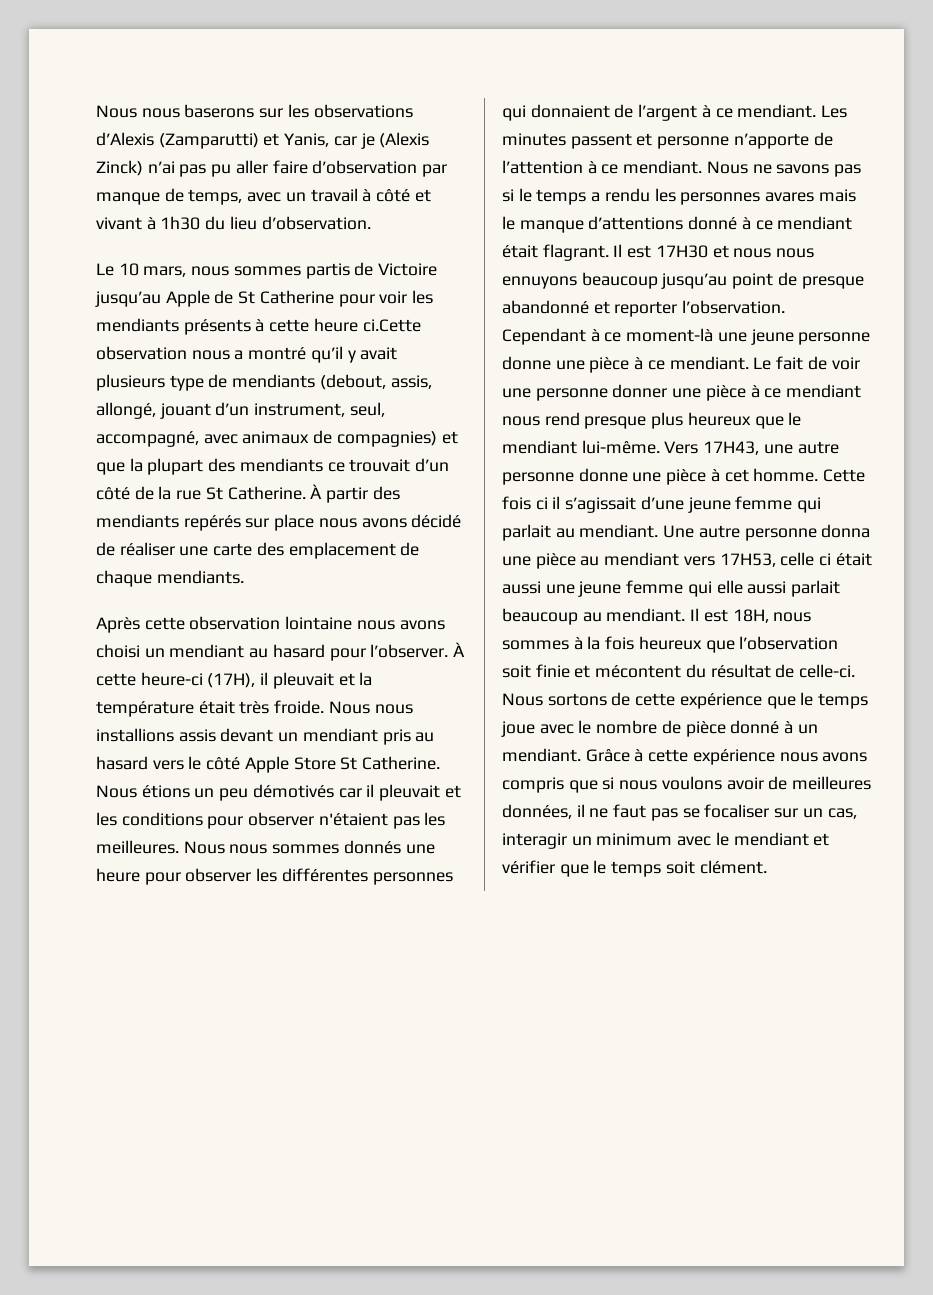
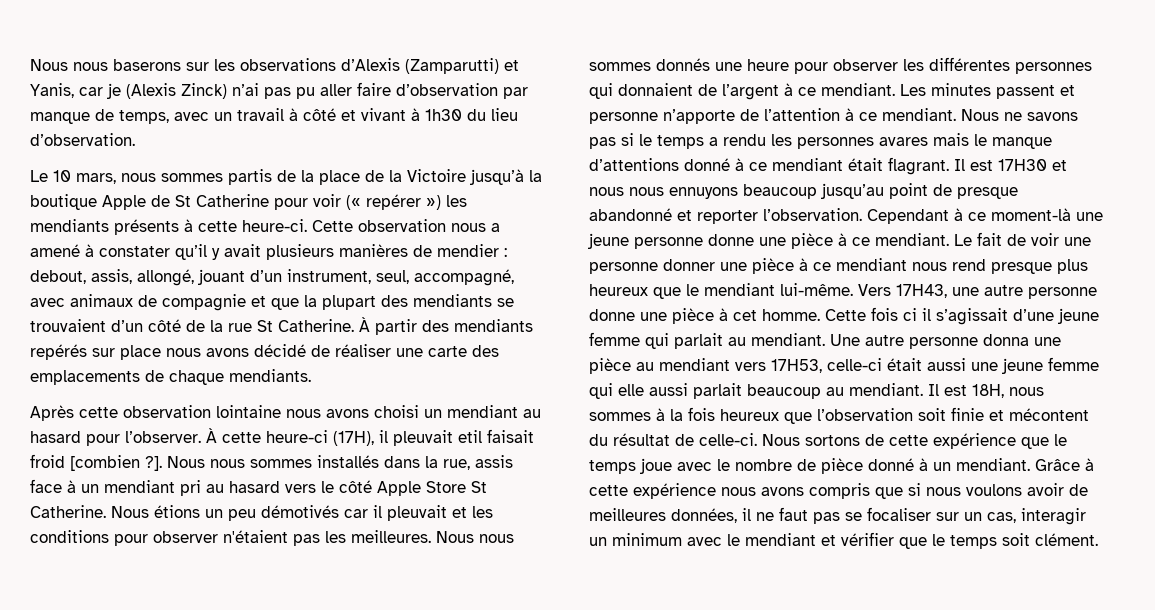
[378,263,438,276] [95,291,161,307] Victoire jusqu’au -> [301,169,542,185] [30,194,97,210] la place de la Victoire jusqu’à la boutique
(408, 297) none -> [346,194,441,210] (« repérer »)
[313,318,421,332] heure ci.Cette -> [242,219,353,232] heure-ci. Cette
[248,347,307,360] montré -> [30,244,170,257] amené à constater
[169,374,386,391] type de mendiants (debout, -> [339,244,507,257] [30,270,86,284] manières de mendier : debout,
[336,431,437,447] compagnies) -> [162,294,246,311] compagnie
[327,459,411,472] ce trouvait -> [497,298,514,307] [30,319,106,332] se trouvaient
[288,542,396,559] emplacement -> [30,370,140,385] emplacements
[338,672,373,686] [96,700,413,717] [96,728,411,745] et la température était très froide. Nous nous installions assis devant un mendiant pris -> [458,429,534,443] [30,454,513,471] [30,479,201,496] etil faisait froid [combien ?]. Nous nous sommes installés dans la rue, assis face à un mendiant pri
[780,552,832,566] celle ci -> [827,358,882,371] celle-ci

